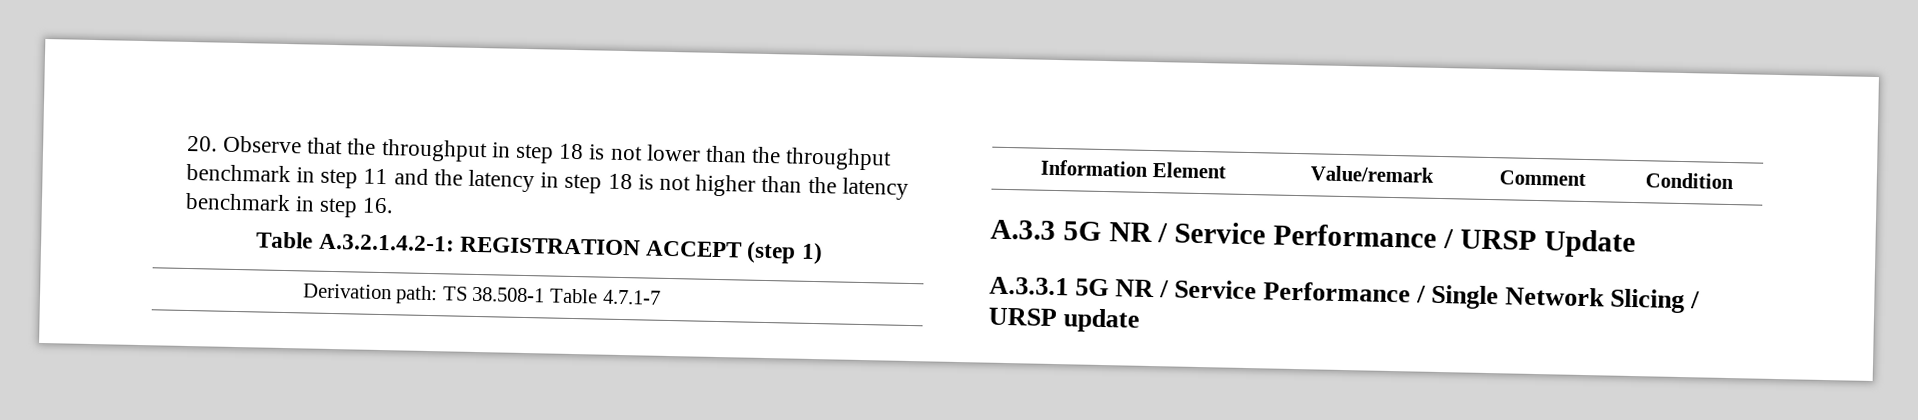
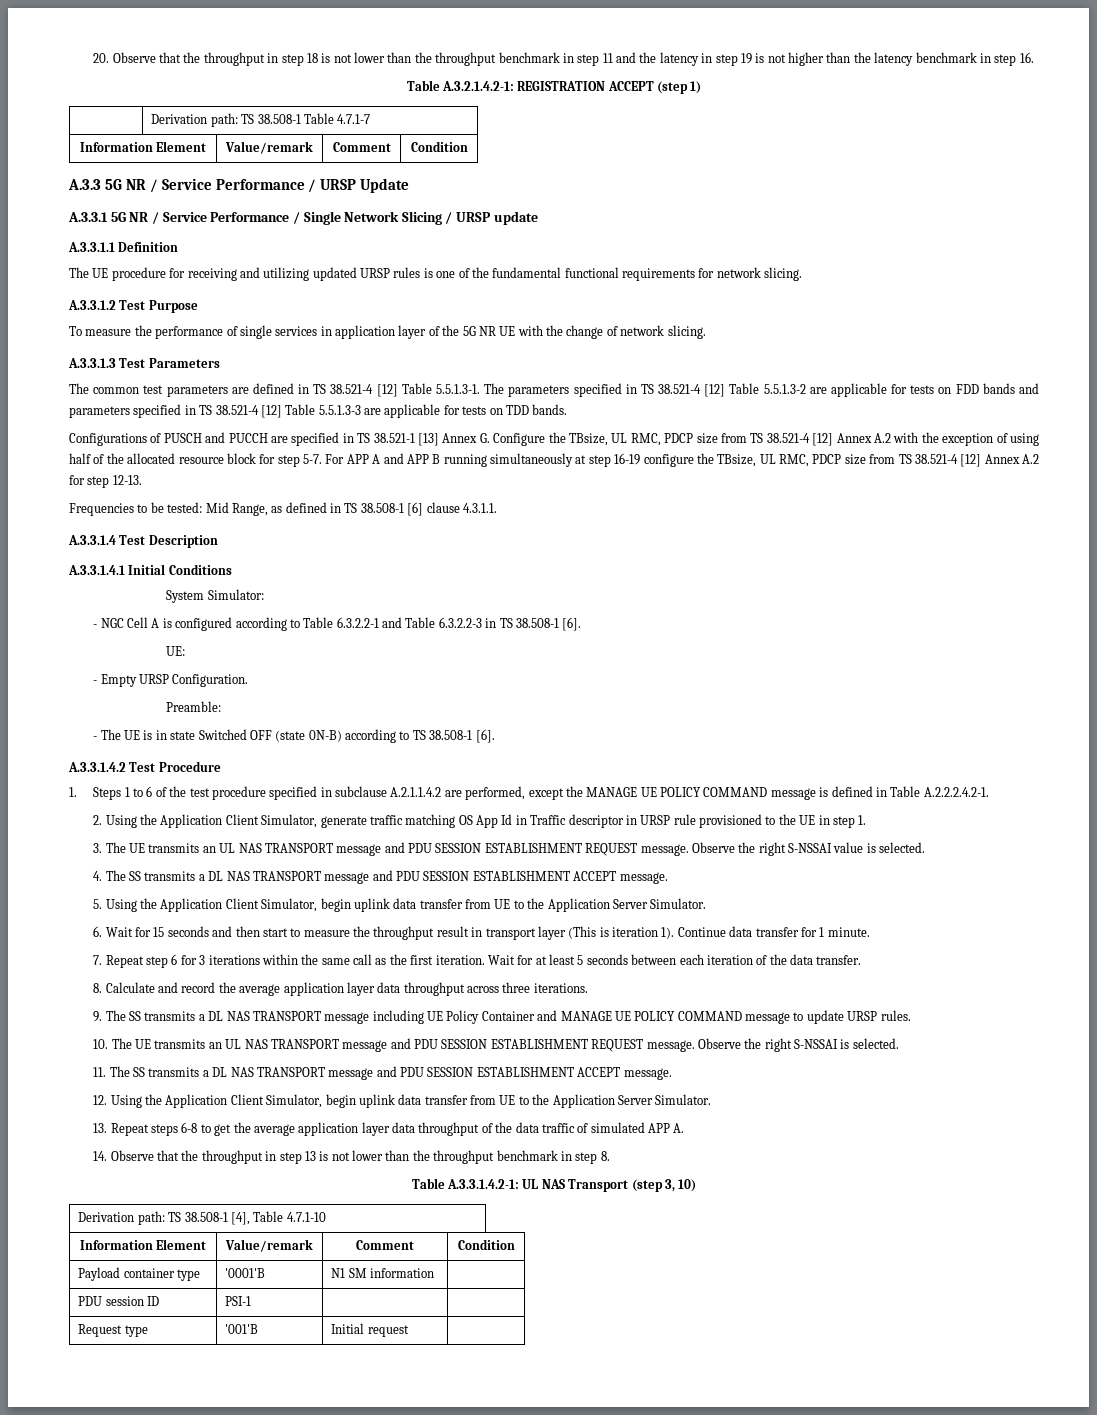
[607,173,633,190] 18 -> [740,53,752,64] 19
(1141, 320) none -> [68,242,179,252] [69,267,803,281] [68,300,198,313] [69,325,706,339] [68,358,220,368] [69,383,1040,397] [69,404,568,418] [69,432,1039,446] [69,453,1039,467] [69,475,142,488] [69,502,497,516] [68,535,218,548] [68,564,232,575] [166,589,264,603] [93,617,582,631] [166,646,186,656] [93,674,249,687] [166,701,222,712] [93,729,495,743] [68,761,221,772] [69,786,989,800] [93,814,867,828] [93,842,926,856] [93,870,668,884] [93,898,707,912] [93,926,870,940] [93,954,862,968] [93,982,588,996] [93,1010,911,1024] [93,1038,899,1052] [93,1066,672,1080] [93,1094,712,1108] [93,1122,685,1136] [93,1150,610,1164] [411,1178,697,1192] [78,1211,326,1225] [79,1239,207,1250] [225,1239,313,1252] [356,1240,414,1250] [457,1239,515,1250] [78,1267,201,1281] [225,1268,266,1278] [331,1268,435,1278] [78,1296,160,1306] [225,1296,252,1306] [78,1324,148,1337] [225,1324,259,1334] [331,1323,409,1337] // A.3.3.1.1 Definition // The UE procedure for receiving and utilizing updated URSP rules is one of the fundamental functional requirements for network slicing. // A.3.3.1.2 Test Purpose // To measure the performance of single services in application layer of the 5G NR UE with the change of network slicing. // A.3.3.1.3 Test Parameters // The common test parameters are defined in TS 38.521-4 [12] Table 5.5.1.3-1. The parameters specified in TS 38.521-4 [12] Table 5.5.1.3-2 are applicable for tests on FDD bands and parameters specified in TS 38.521-4 [12] Table 5.5.1.3-3 are applicable for tests on TDD bands. // Configurations of PUSCH and PUCCH are specified in TS 38.521-1 [13] Annex G. Configure the TBsize, UL RMC, PDCP size from TS 38.521-4 [12] Annex A.2 with the exception of using half of the allocated resource block for step 5-7. For APP A and APP B running simultaneously at step 16-19 configure the TBsize, UL RMC, PDCP size from TS 38.521-4 [12] Annex A.2 for step 12-13. // Frequencies to be tested: Mid Range, as defined in TS 38.508-1 [6] clause 4.3.1.1. // A.3.3.1.4 Test Description // A.3.3.1.4.1 Initial Conditions // System Simulator: // - NGC Cell A is configured according to Table 6.3.2.2-1 and Table 6.3.2.2-3 in TS 38.508-1 [6]. // UE: // - Empty URSP Configuration. // Preamble: // - The UE is in state Switched OFF (state 0N-B) according to TS 38.508-1 [6]. // A.3.3.1.4.2 Test Procedure // 1. Steps 1 to 6 of the test procedure specified in subclause A.2.1.1.4.2 are performed, except the MANAGE UE POLICY COMMAND message is defined in Table A.2.2.2.4.2-1. // 2. Using the Application Client Simulator, generate traffic matching OS App Id in Traffic descriptor in URSP rule provisioned to the UE in step 1. // 3. The UE transmits an UL NAS TRANSPORT message and PDU SESSION ESTABLISHMENT REQUEST message. Observe the right S-NSSAI value is selected. // 4. The SS transmits a DL NAS TRANSPORT message and PDU SESSION ESTABLISHMENT ACCEPT message. // 5. Using the Application Client Simulator, begin uplink data transfer from UE to the Application Server Simulator. // 6. Wait for 15 seconds and then start to measure the throughput result in transport layer (This is iteration 1). Continue data transfer for 1 minute. // 7. Repeat step 6 for 3 iterations within the same call as the first iteration. Wait for at least 5 seconds between each iteration of the data transfer. // 8. Calculate and record the average application layer data throughput across three iterations. // 9. The SS transmits a DL NAS TRANSPORT message including UE Policy Container and MANAGE UE POLICY COMMAND message to update URSP rules. // 10. The UE transmits an UL NAS TRANSPORT message and PDU SESSION ESTABLISHMENT REQUEST message. Observe the right S-NSSAI is selected. // 11. The SS transmits a DL NAS TRANSPORT message and PDU SESSION ESTABLISHMENT ACCEPT message. // 12. Using the Application Client Simulator, begin uplink data transfer from UE to the Application Server Simulator. // 13. Repeat steps 6-8 to get the average application layer data throughput of the data traffic of simulated APP A. // 14. Observe that the throughput in step 13 is not lower than the throughput benchmark in step 8. // Table A.3.3.1.4.2-1: UL NAS Transport (step 3, 10) // Derivation path: TS 38.508-1 [4], Table 4.7.1-10 // Information Element | Value/remark | Comment | Condition // Payload container type | '0001'B | N1 SM information | // PDU session ID | PSI-1 | | // Request type | '001'B | Initial request |

